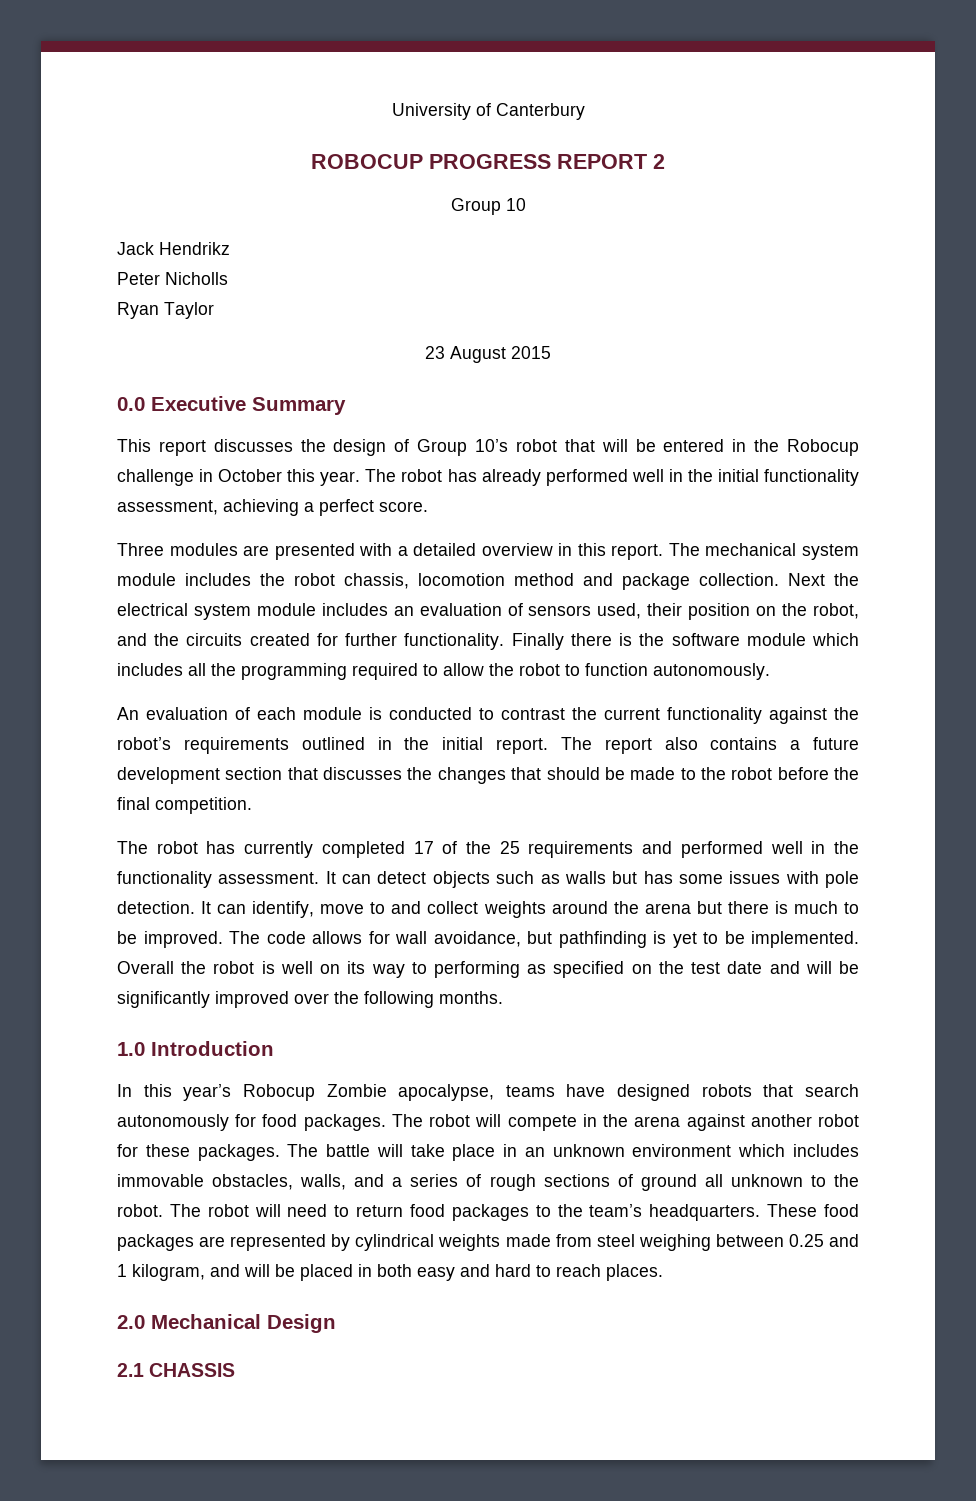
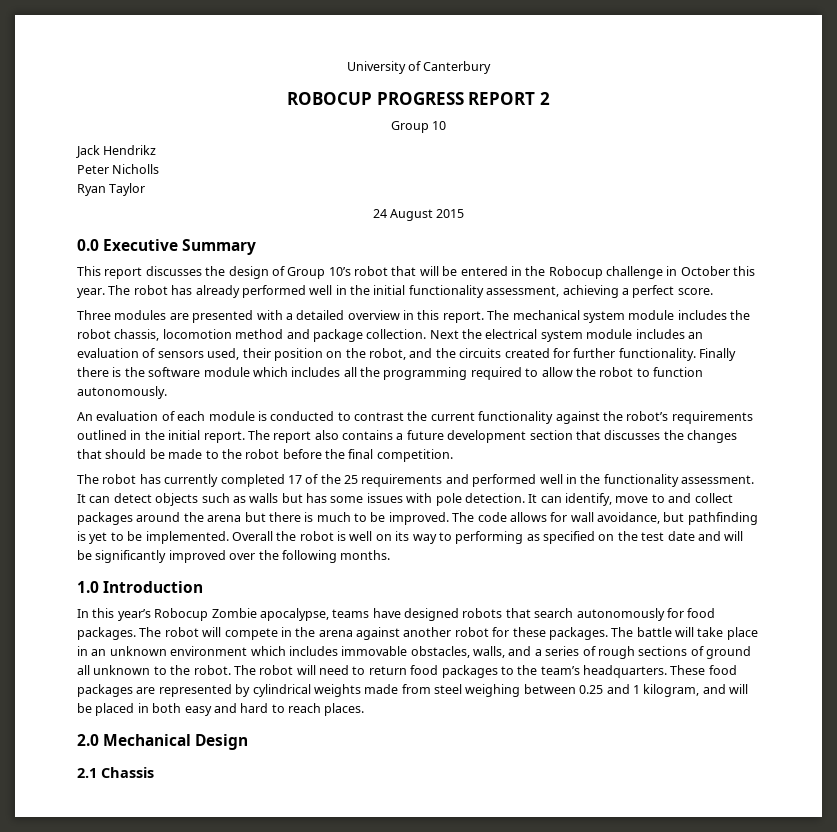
[425,346,445,359] 23 -> [372,209,387,218] 24
[483,901,546,918] weights -> [77,512,133,525] packages
[149,1363,236,1377] CHASSIS -> [101,767,154,778] Chassis

